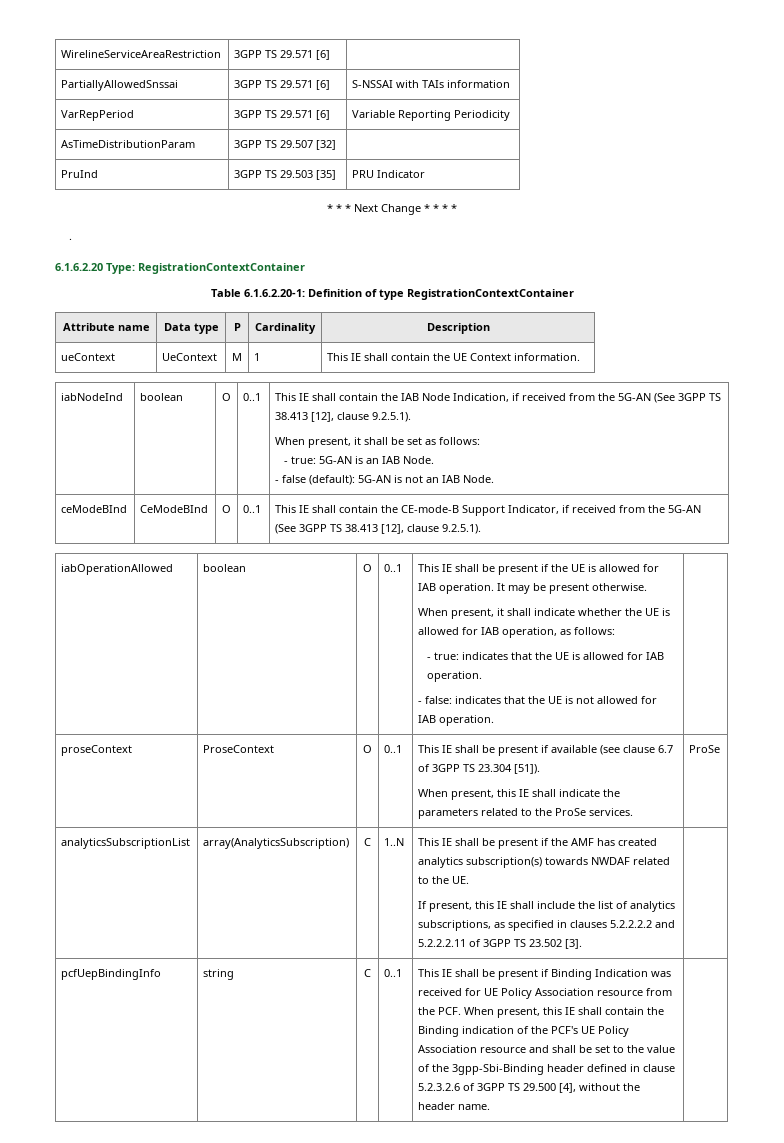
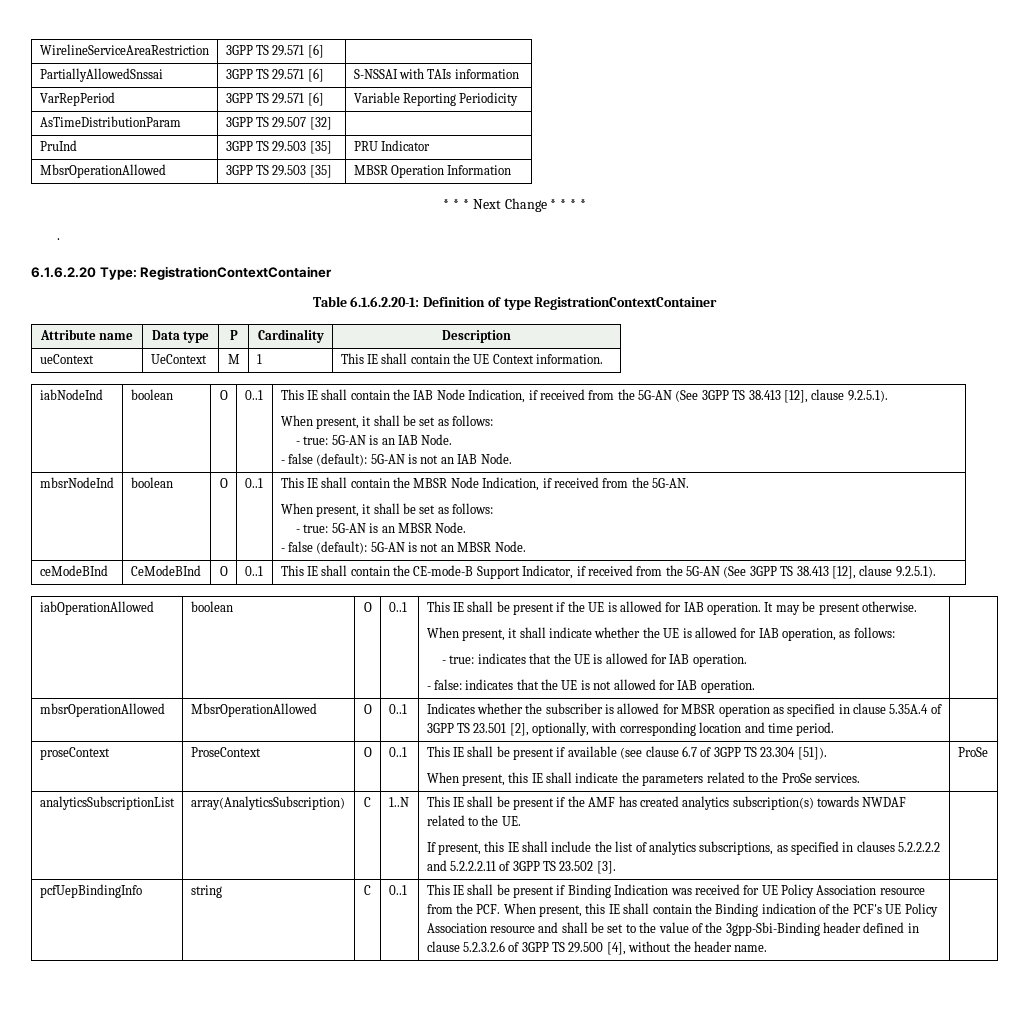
(426, 174) none -> [39,164,166,178] [225,165,332,178] [353,165,512,178] // MbsrOperationAllowed | 3GPP TS 29.503 [35] | MBSR Operation Information
(495, 479) none -> [39,477,114,488] [130,477,173,488] [219,478,228,488] [244,478,263,488] [280,477,689,491] [280,503,494,517] [296,522,467,533] [280,541,526,554] // mbsrNodeInd | boolean | O | 0..1 | This IE shall contain the MBSR Node Indication, if received from the 5G-AN. // When present, it shall be set as follows: // - true: 5G-AN is an MBSR Node. // - false (default): 5G-AN is not an MBSR Node.
(495, 720) none -> [39,703,165,717] [190,703,317,717] [363,704,372,714] [388,704,407,714] [426,703,942,717] [426,722,835,736] // mbsrOperationAllowed | MbsrOperationAllowed | O | 0..1 | Indicates whether the subscriber is allowed for MBSR operation as specified in clause 5.35A.4 of 3GPP TS 23.501 [2], optionally, with corresponding location and time period. |

